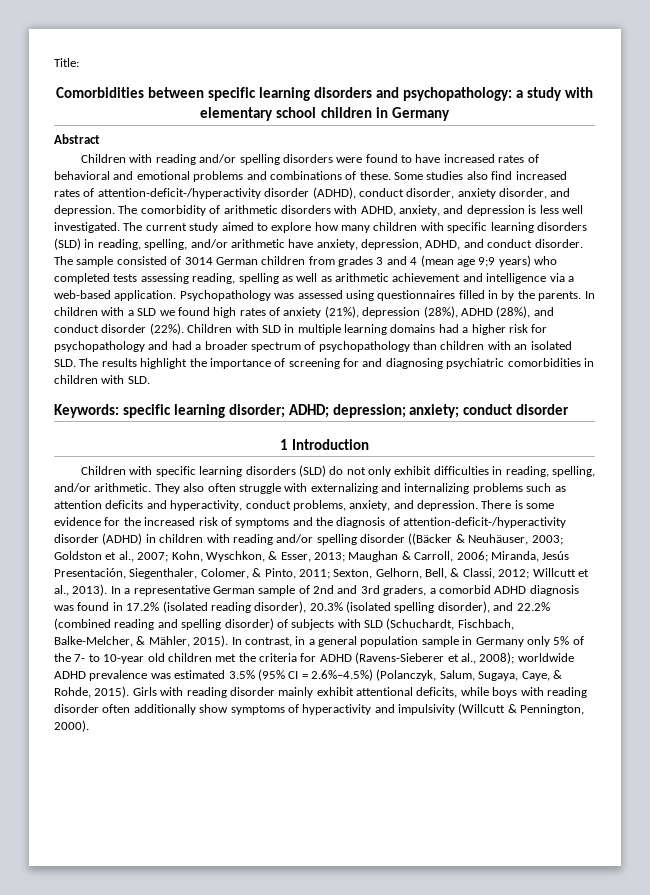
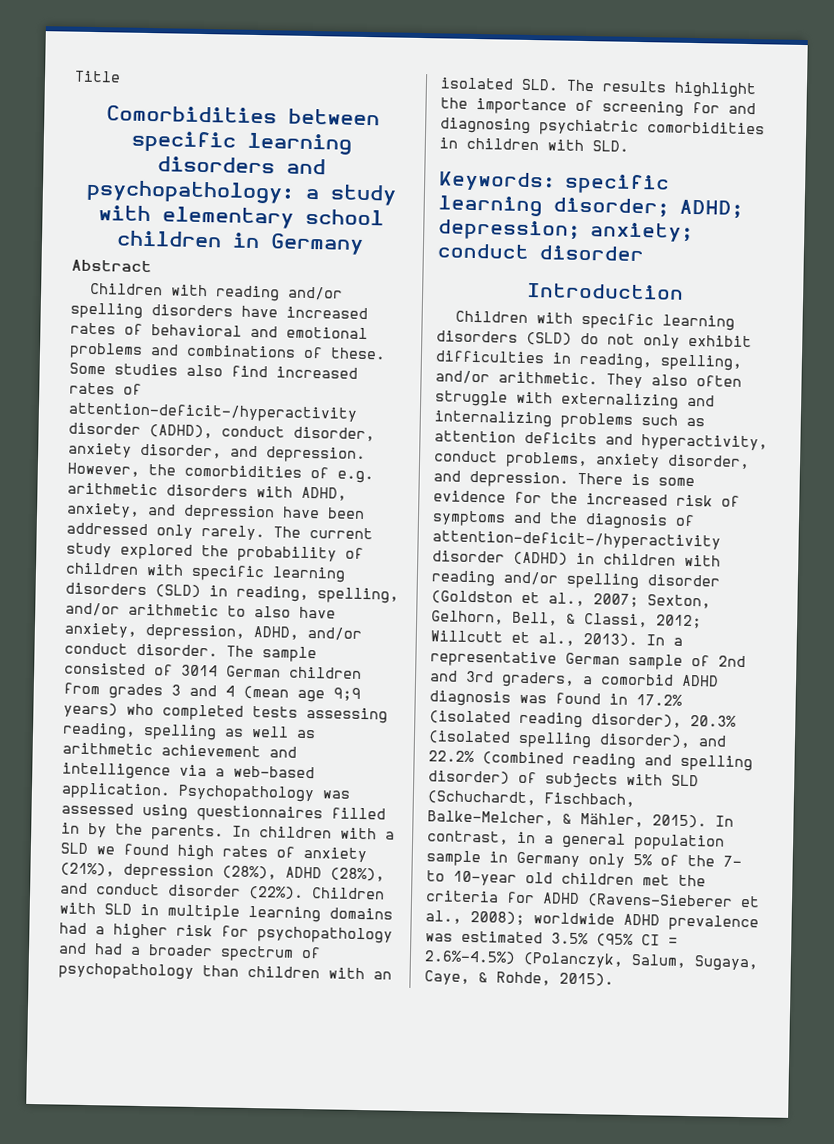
[54,58,79,67] Title: -> [74,70,121,83] Title
[336,154,413,163] were found to -> (233, 310) none
[118,205,221,216] The comorbidity of -> [67,462,374,484] However, the comorbidities of e.g.
[528,205,583,214] [54,222,370,233] is less well investigated. The current study aimed to explore how many -> [282,506,365,520] [66,522,373,541] [66,542,364,563] have been addressed only rarely. The current study explored the probability of
(285, 243) none -> [227,605,291,618] to also
[463,239,484,248] and -> [307,627,362,641] and/or
[280,439,289,450] 1 -> (644, 253) none
[349,500,391,511] anxiety, -> [595,453,750,470] anxiety disorder,
[408,533,563,545] [54,551,570,562] [54,568,330,579] ((Bäcker & Neuhäuser, 2003; Goldston et al., 2007; Kohn, Wyschkon, & Esser, 2013; Maughan & Carroll, 2006; Miranda, Jesús Presentación, Siegenthaler, Colomer, & Pinto, 2011; -> [431,590,639,608] (Goldston et al., 2007;
[132,687,587,698] [54,703,585,715] [54,720,89,732] Girls with reading disorder mainly exhibit attentional deficits, while boys with reading disorder often additionally show symptoms of hyperactivity and impulsivity (Willcutt & Pennington, 2000). -> (614, 979) none

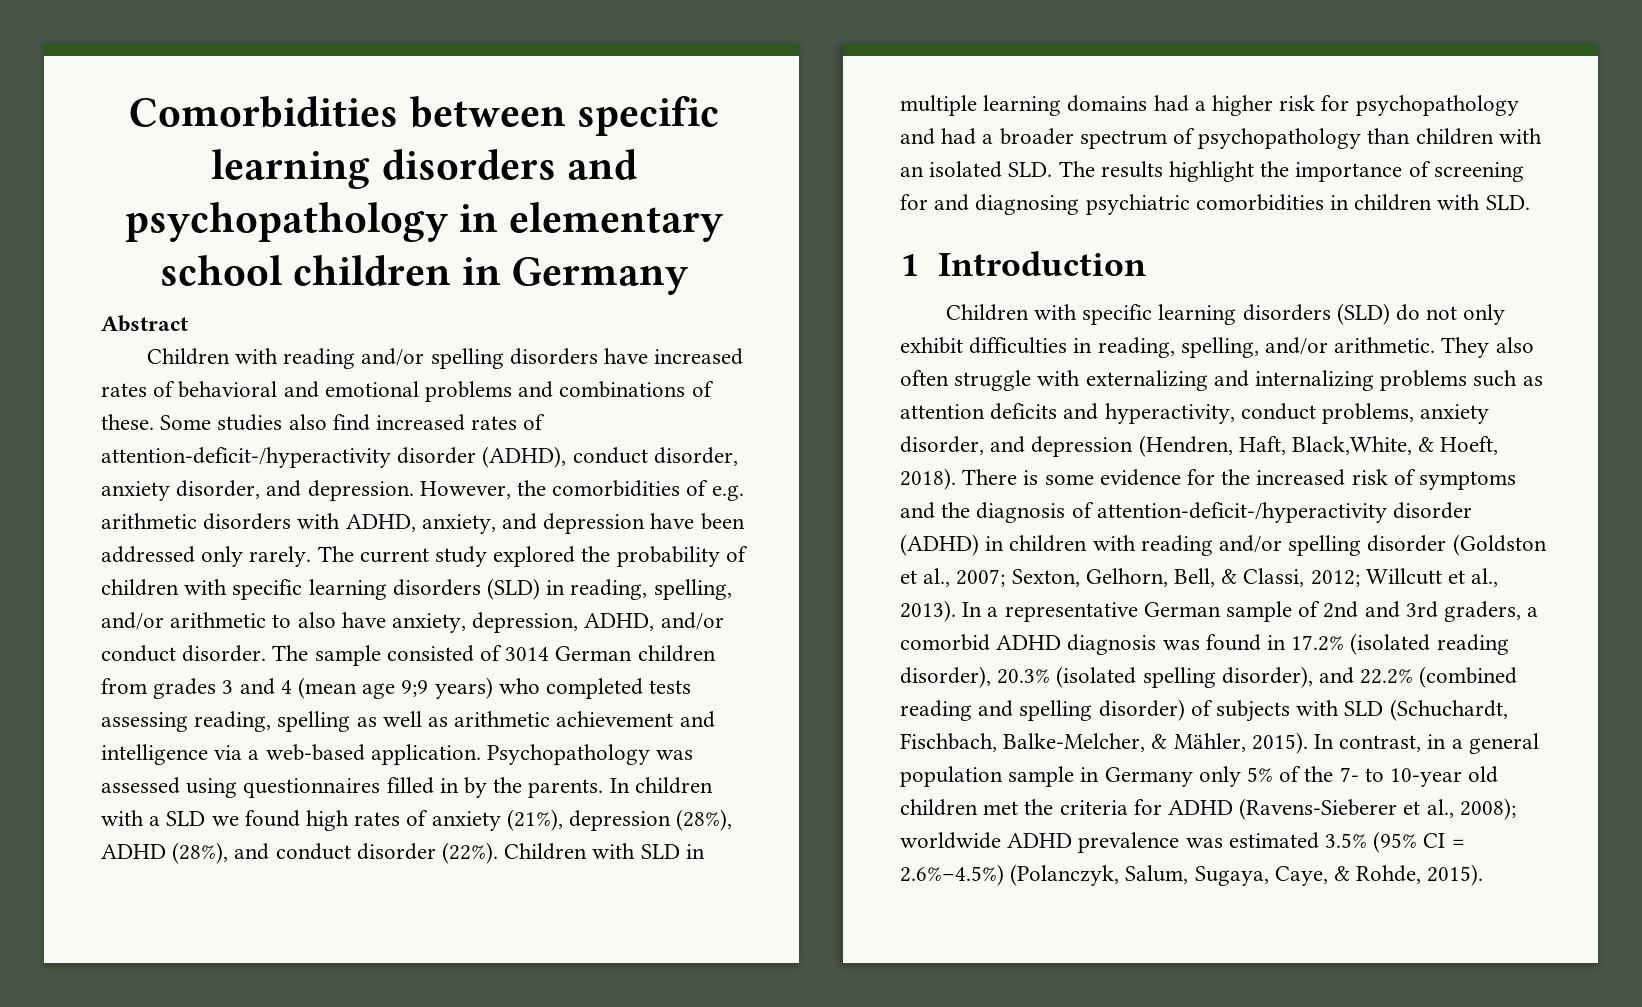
[74,70,121,83] Title // -> (129, 112) none
[85,179,397,206] [97,205,151,222] psychopathology: a study with -> [124,202,498,242] psychopathology in
[439,171,670,195] [438,195,743,219] [438,219,693,242] [437,243,644,262] Keywords: specific learning disorder; ADHD; depression; anxiety; conduct disorder // -> [900,254,919,276] 1
[469,470,569,488] depression. -> [1031,435,1499,457] [900,468,956,490] depression (Hendren, Haft, Black,White, & Hoeft, 2018).

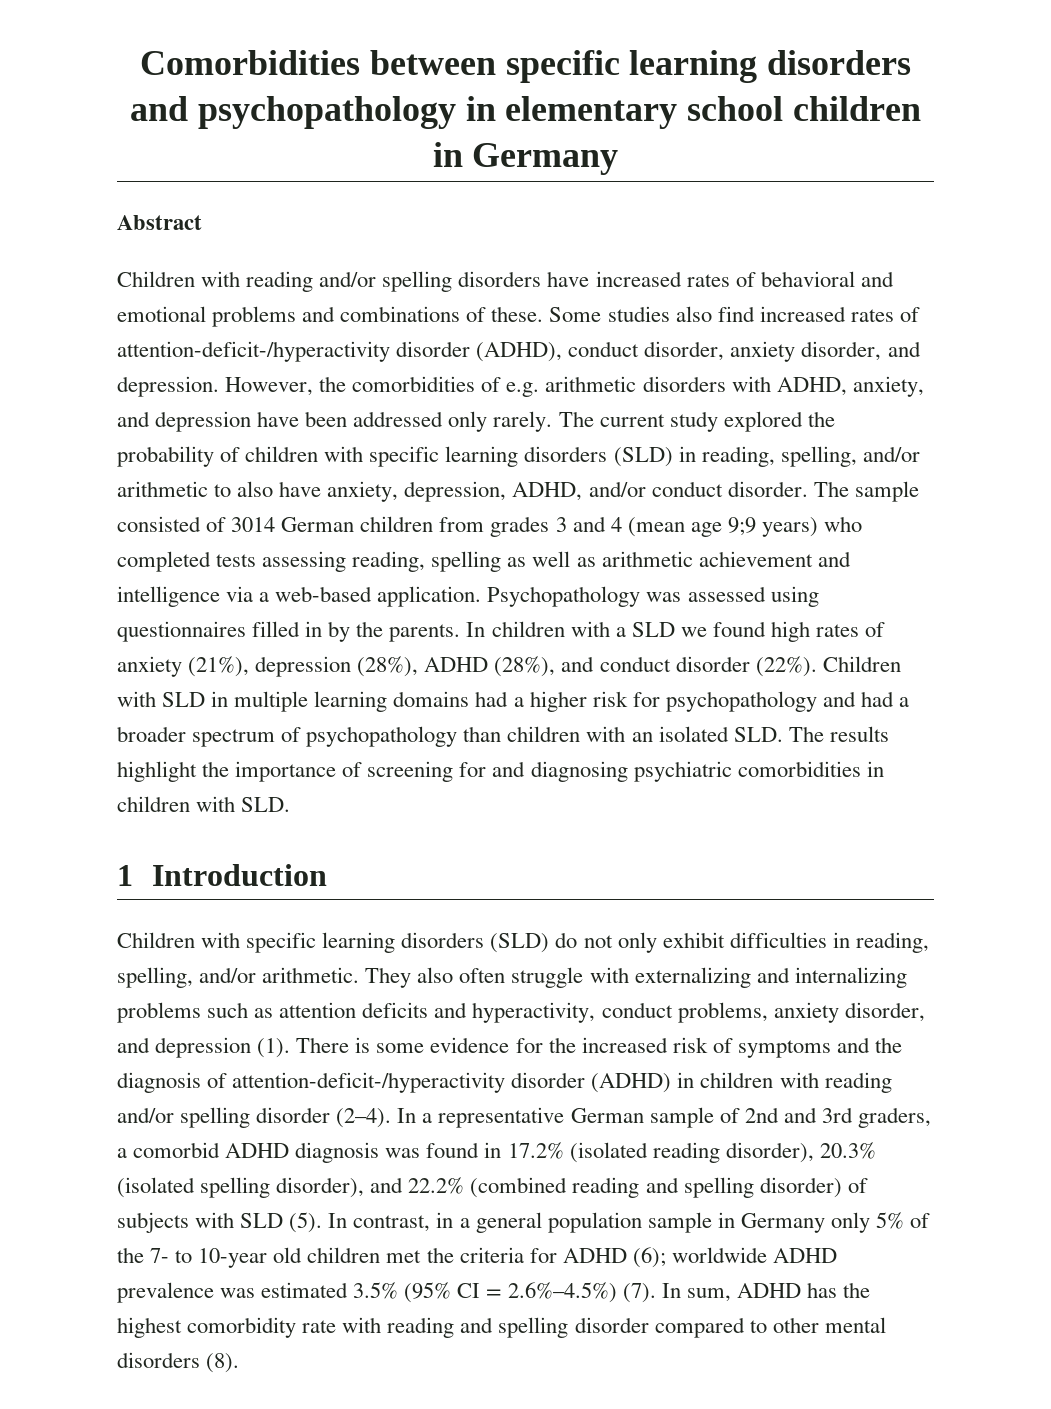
[1138,435,1499,457] [900,468,956,490] (Hendren, Haft, Black,White, & Hoeft, 2018). -> [257,1038,291,1058] (1).
[1452,534,1547,556] [900,568,1499,587] [900,600,956,622] (Goldston et al., 2007; Sexton, Gelhorn, Bell, & Classi, 2012; Willcutt et al., 2013). -> [336,1108,392,1128] (2–4).
[1389,699,1508,721] [900,732,1308,754] (Schuchardt, Fischbach, Balke-Melcher, & Mähler, 2015). -> [289,1212,323,1233] (5).
[1239,798,1516,820] (Ravens-Sieberer et al., 2008); -> [632,1247,666,1268] (6);
[1010,864,1484,886] (Polanczyk, Salum, Sugaya, Caye, & Rohde, 2015). -> [622,1282,870,1303] [117,1317,886,1338] [117,1352,240,1373] (7). In sum, ADHD has the highest comorbidity rate with reading and spelling disorder compared to other mental disorders (8).

